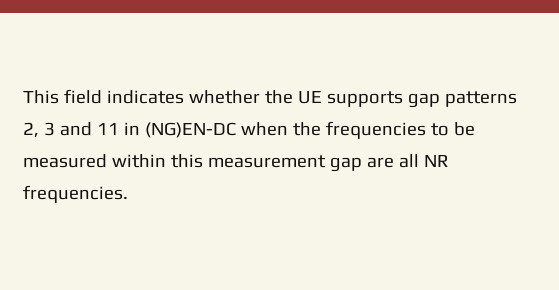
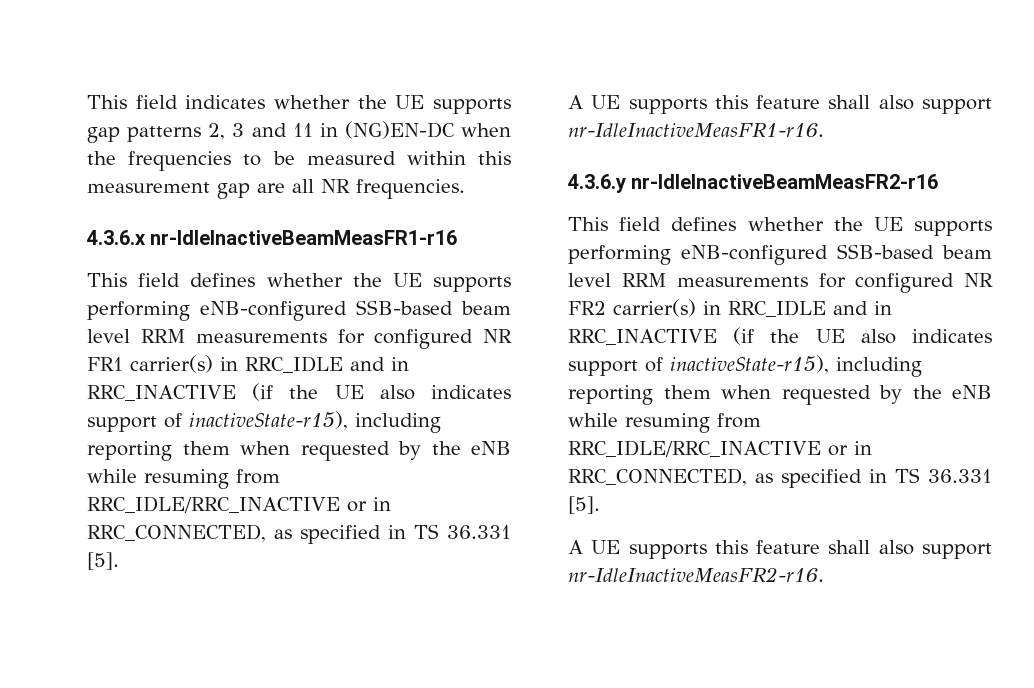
(128, 194) none -> [87,230,458,245] [87,273,512,292] [87,300,511,321] [87,329,512,349] [87,355,409,373] [87,383,511,401] [87,411,441,433] [87,441,511,461] [87,469,280,489] [87,496,391,513] [87,524,511,544] [87,552,119,570] [568,95,992,114] [568,123,824,138] [568,174,939,193] [568,217,992,236] [568,244,992,265] [568,273,993,293] [568,299,892,317] [568,327,992,345] [568,355,922,377] [568,385,992,405] [568,413,761,433] [568,440,872,457] [568,468,992,488] [568,496,600,514] [568,540,992,559] [568,567,824,583] // 4.3.6.x nr-IdleInactiveBeamMeasFR1-r16 // This field defines whether the UE supports performing eNB-configured SSB-based beam level RRM measurements for configured NR FR1 carrier(s) in RRC_IDLE and in RRC_INACTIVE (if the UE also indicates support of inactiveState-r15), including reporting them when requested by the eNB while resuming from RRC_IDLE/RRC_INACTIVE or in RRC_CONNECTED, as specified in TS 36.331 [5]. // A UE supports this feature shall also support nr-IdleInactiveMeasFR1-r16. // 4.3.6.y nr-IdleInactiveBeamMeasFR2-r16 // This field defines whether the UE supports performing eNB-configured SSB-based beam level RRM measurements for configured NR FR2 carrier(s) in RRC_IDLE and in RRC_INACTIVE (if the UE also indicates support of inactiveState-r15), including reporting them when requested by the eNB while resuming from RRC_IDLE/RRC_INACTIVE or in RRC_CONNECTED, as specified in TS 36.331 [5]. // A UE supports this feature shall also support nr-IdleInactiveMeasFR2-r16.

